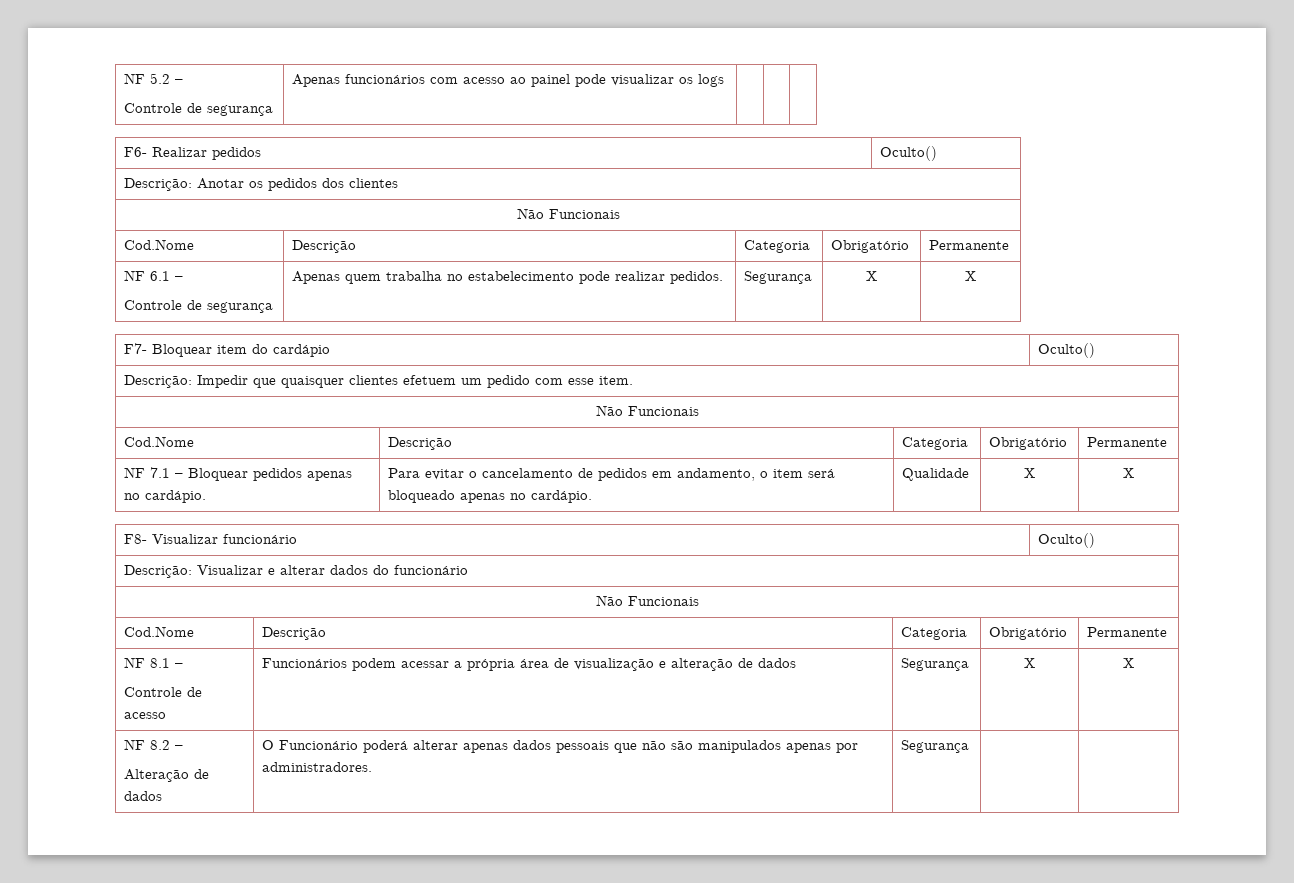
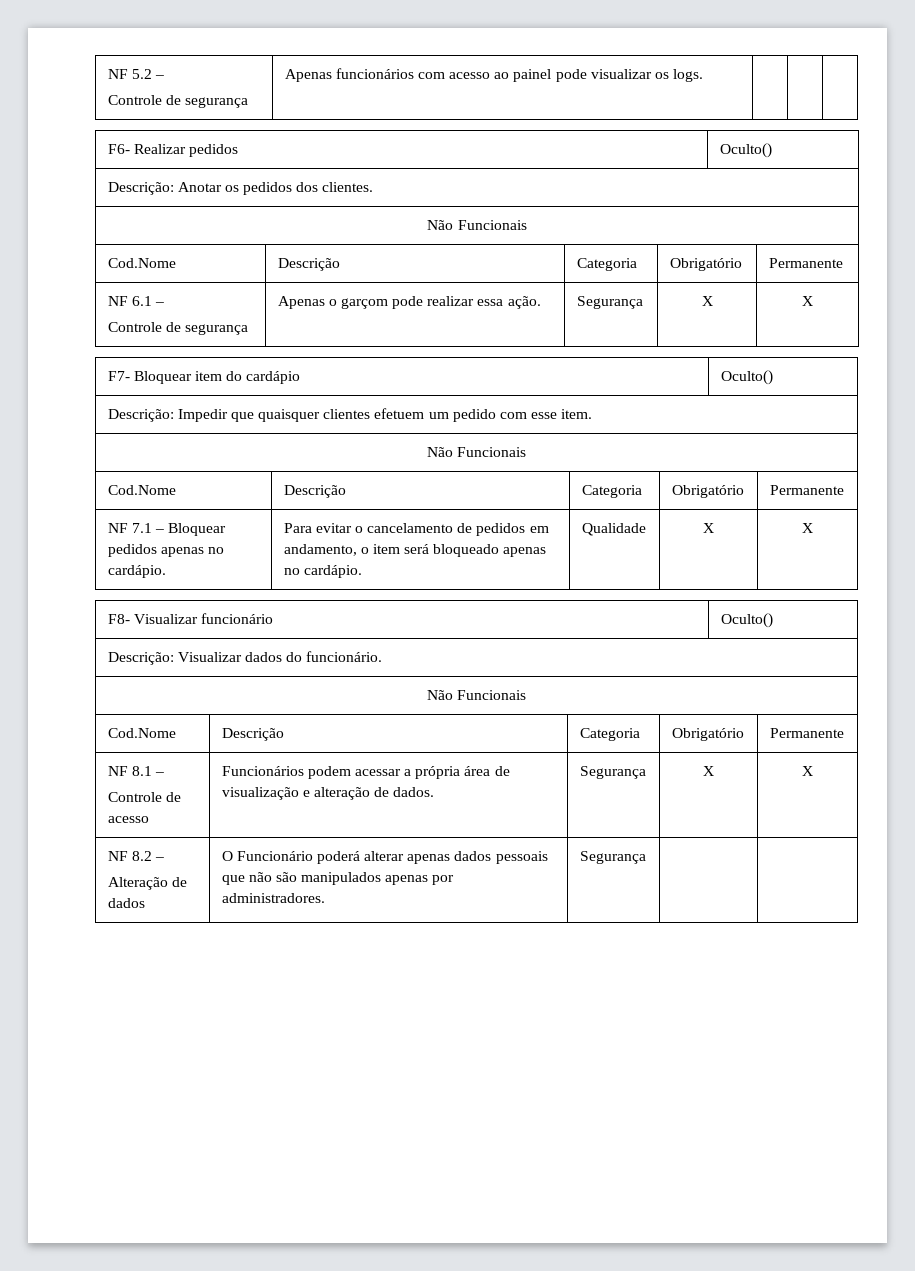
[698,74,725,87] logs -> [673,69,704,82] logs.
[349,178,399,188] clientes -> [322,182,374,192] clientes.
[345,271,724,284] quem trabalha no estabelecimento pode realizar pedidos. -> [328,296,541,309] o garçom pode realizar essa ação.
[268,565,326,575] e alterar -> (242, 657) none
[394,565,469,575] funcionário -> [306,651,383,662] funcionário.
[758,658,797,668] dados -> [393,787,435,797] dados.

